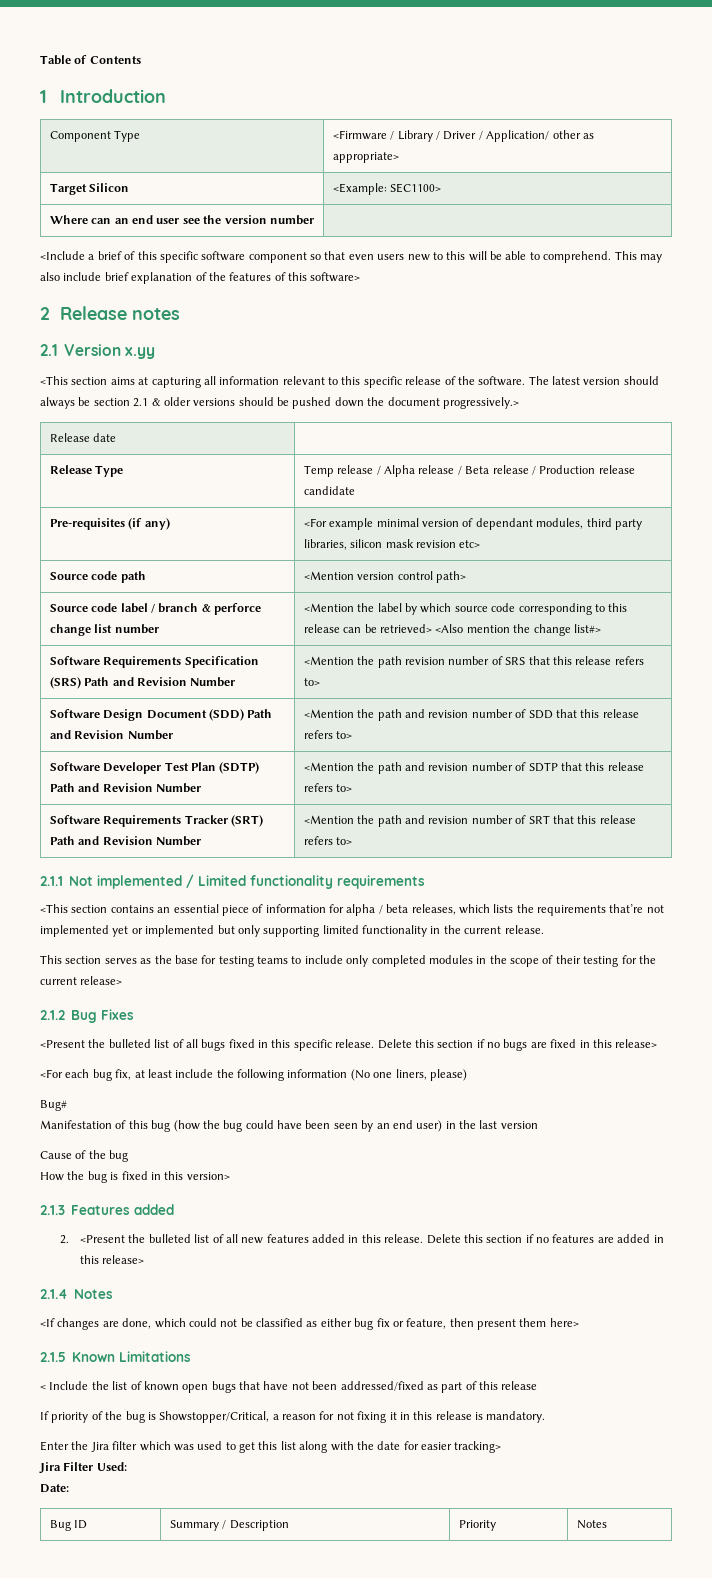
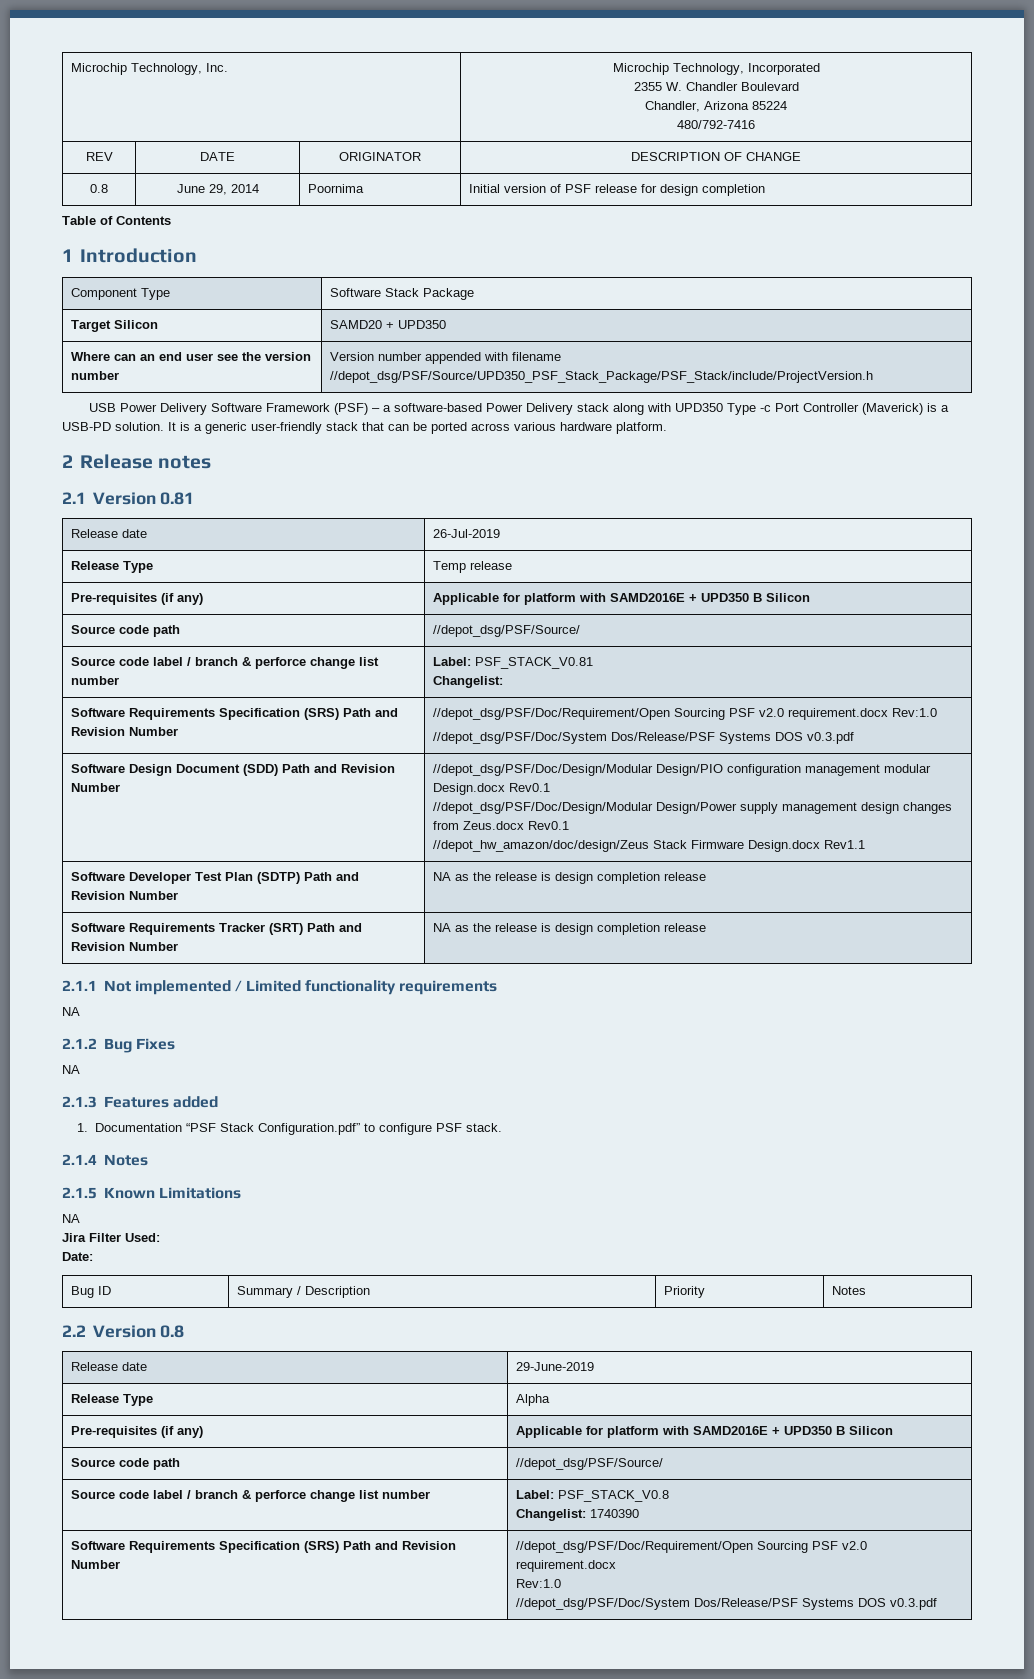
(40, 60) none -> [71,63,229,75] [612,63,820,75] [633,82,799,91] [645,101,787,112] [677,120,755,129] [85,152,113,161] [200,152,235,161] [339,152,421,161] [631,152,801,161] [90,184,108,193] [176,184,259,195] [308,184,365,193] [469,184,766,196] Microchip Technology, Inc. | Microchip Technology, Incorporated // 2355 W. Chandler Boulevard // Chandler, Arizona 85224 // 480/792-7416 // REV | DATE | ORIGINATOR | DESCRIPTION OF CHANGE // 0.8 | June 29, 2014 | Poornima | Initial version of PSF release for design completion //
[332,130,594,142] [332,152,399,163] <Firmware / Library / Driver / Application/ other as appropriate> -> [330,288,475,300] Software Stack Package
[332,183,442,195] <Example: SEC1100> -> [330,320,447,329] SAMD20 + UPD350
[40,251,662,263] [40,272,361,284] // <Include a brief of this specific software component so that even users new to this will be able to comprehend. This may also include brief explanation of the features of this software> -> [330,352,562,364] [330,371,874,383] [88,403,949,415] [62,422,667,434] Version number appended with filename //depot_dsg/PSF/Source/UPD350_PSF_Stack_Package/PSF_Stack/include/ProjectVersion.h // USB Power Delivery Software Framework (PSF) – a software-based Power Delivery stack along with UPD350 Type -c Port Controller (Maverick) is a USB-PD solution. It is a generic user-friendly stack that can be ported across various hardware platform.
[125,347,156,359] [40,376,659,388] [40,397,519,409] [49,433,117,442] x.yy // <This section aims at capturing all information relevant to this specific release of the software. The latest version should always be section 2.1 & older versions should be pushed down the document progressively.> // Release date | -> [160,492,195,505] [71,529,148,538] [433,529,501,538] 0.81 // Release date | 26-Jul-2019
[376,465,635,477] [303,486,355,495] [49,518,170,530] [303,518,642,530] [303,539,481,550] [49,571,146,583] [303,571,467,583] / Alpha release / Beta release / Production release candidate // Pre-requisites (if any) | <For example minimal version of dependant modules, third party libraries, silicon mask revision etc> // Source code path | <Mention version control path> -> [71,593,204,605] [433,593,811,605] [71,625,181,637] [433,625,581,637] // Pre-requisites (if any) | Applicable for platform with SAMD2016E + UPD350 B Silicon // Source code path | //depot_dsg/PSF/Source/
[303,603,628,615] [303,624,601,636] [49,656,259,668] [49,677,236,689] [303,656,644,668] [303,678,320,686] <Mention the label by which source code corresponding to this release can be retrieved> <Also mention the change list#> // Software Requirements Specification (SRS) Path and Revision Number | <Mention the path revision number of SRS that this release refers to> -> [433,657,594,669] [433,676,504,688] [71,708,399,720] [71,727,179,736] [433,708,938,720] [433,732,855,744] Label: PSF_STACK_V0.81 // Changelist: // Software Requirements Specification (SRS) Path and Revision Number | //depot_dsg/PSF/Doc/Requirement/Open Sourcing PSF v2.0 requirement.docx Rev:1.0 // //depot_dsg/PSF/Doc/System Dos/Release/PSF Systems DOS v0.3.pdf
[303,709,639,721] [303,730,353,739] <Mention the path and revision number of SDD that this release refers to> -> [433,764,932,776] [433,783,551,795] [433,802,953,814] [433,821,570,830] [433,840,866,852] //depot_dsg/PSF/Doc/Design/Modular Design/PIO configuration management modular Design.docx Rev0.1 // //depot_dsg/PSF/Doc/Design/Modular Design/Power supply management design changes from Zeus.docx Rev0.1 // //depot_hw_amazon/doc/design/Zeus Stack Firmware Design.docx Rev1.1
[303,762,644,774] [303,783,353,792] <Mention the path and revision number of SDTP that this release refers to> -> [433,872,707,884] NA as the release is design completion release
[303,815,636,827] [303,836,353,845] <Mention the path and revision number of SRT that this release refers to> -> [433,923,707,935] NA as the release is design completion release
[40,904,664,916] [40,925,544,937] [40,955,656,967] [40,976,123,985] [40,1009,135,1023] [40,1039,658,1051] [40,1069,467,1081] [40,1100,67,1111] [40,1120,538,1132] [40,1150,129,1162] [40,1171,230,1183] [40,1204,175,1215] [60,1234,664,1244] [80,1255,145,1264] [40,1289,114,1299] [40,1318,579,1330] [40,1351,192,1362] [40,1381,538,1393] [40,1411,546,1423] [40,1441,502,1453] <This section contains an essential piece of information for alpha / beta releases, which lists the requirements that’re not implemented yet or implemented but only supporting limited functionality in the current release. // This section serves as the base for testing teams to include only completed modules in the scope of their testing for the current release> // 2.1.2 Bug Fixes // <Present the bulleted list of all bugs fixed in this specific release. Delete this section if no bugs are fixed in this release> // <For each bug fix, at least include the following information (No one liners, please) // Bug# // Manifestation of this bug (how the bug could have been seen by an end user) in the last version // Cause of the bug // How the bug is fixed in this version> // 2.1.3 Features added // 2. <Present the bulleted list of all new features added in this release. Delete this section if no features are added in this release> // 2.1.4 Notes // <If changes are done, which could not be classified as either bug fix or feature, then present them here> // 2.1.5 Known Limitations // < Include the list of known open bugs that have not been addressed/fixed as part of this release // If priority of the bug is Showstopper/Critical, a reason for not fixing it in this release is mandatory. // Enter the Jira filter which was used to get this list along with the date for easier tracking> -> [62,1007,80,1016] [62,1038,175,1053] [62,1065,80,1074] [62,1096,218,1108] [77,1123,502,1135] [62,1154,148,1166] [62,1187,241,1199] [62,1214,80,1223] NA // 2.1.2 Bug Fixes // NA // 2.1.3 Features added // 1. Documentation “PSF Stack Configuration.pdf” to configure PSF stack. // 2.1.4 Notes // 2.1.5 Known Limitations // NA
(607, 1524) none -> [62,1325,185,1338] [71,1362,148,1371] [516,1362,595,1371] [71,1394,154,1406] [516,1394,551,1406] [71,1426,204,1438] [516,1426,894,1438] [71,1458,181,1470] [516,1458,664,1470] [71,1490,431,1502] [516,1490,670,1502] [516,1509,640,1521] [71,1541,457,1553] [71,1560,121,1569] [516,1541,868,1553] [516,1560,617,1572] [516,1579,562,1588] [516,1598,938,1610] // 2.2 Version 0.8 // Release date | 29-June-2019 // Release Type | Alpha // Pre-requisites (if any) | Applicable for platform with SAMD2016E + UPD350 B Silicon // Source code path | //depot_dsg/PSF/Source/ // Source code label / branch & perforce change list number | Label: PSF_STACK_V0.8 // Changelist: 1740390 // Software Requirements Specification (SRS) Path and Revision Number | //depot_dsg/PSF/Doc/Requirement/Open Sourcing PSF v2.0 requirement.docx // Rev:1.0 // //depot_dsg/PSF/Doc/System Dos/Release/PSF Systems DOS v0.3.pdf

